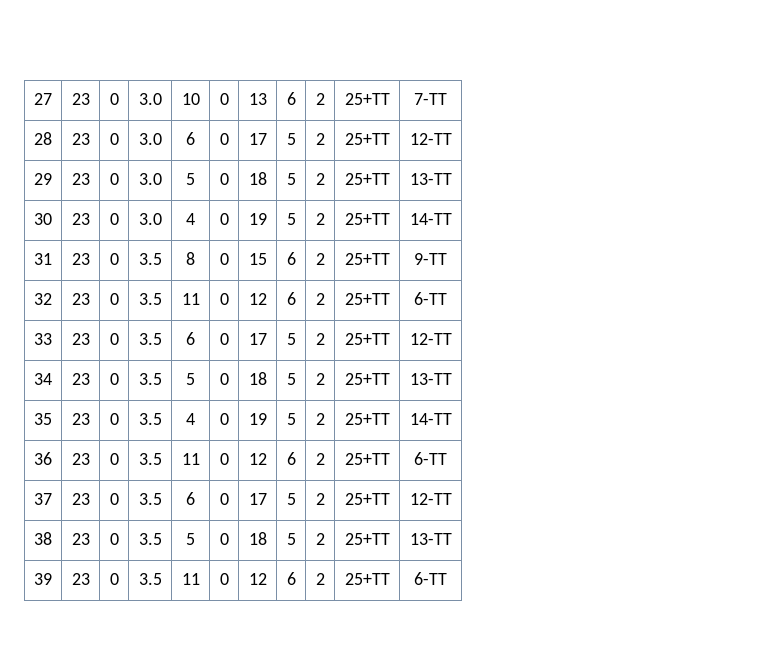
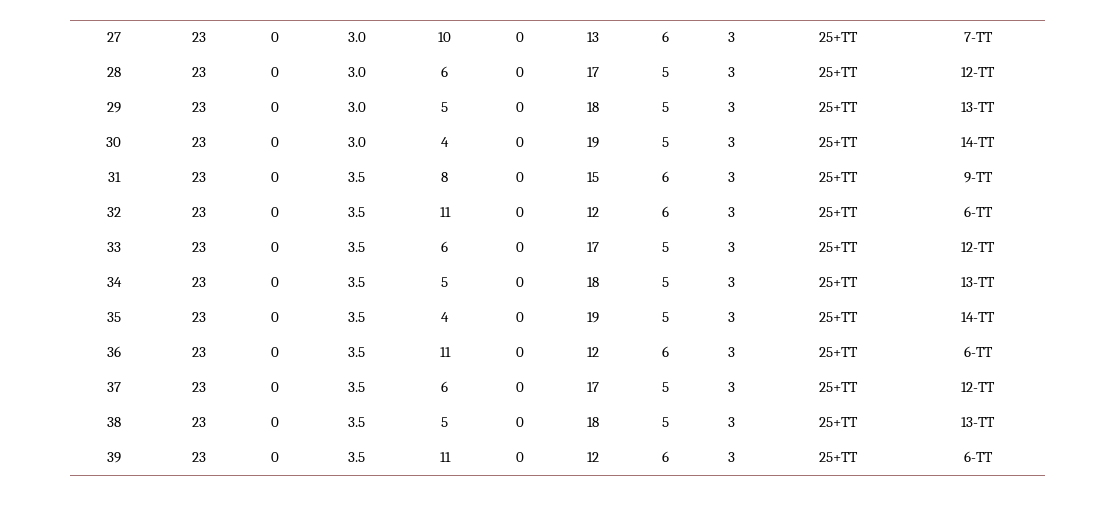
[315,93,325,105] 2 -> [728,32,735,42] 3
[315,133,325,145] 2 -> [728,67,735,77] 3
[315,173,325,185] 2 -> [728,102,735,112] 3
[315,213,325,225] 2 -> [728,137,735,147] 3
[315,253,325,265] 2 -> [728,172,735,182] 3
[315,293,325,305] 2 -> [728,207,735,217] 3
[315,333,325,345] 2 -> [728,242,735,252] 3
[315,373,325,385] 2 -> [728,277,735,287] 3
[315,413,325,425] 2 -> [728,312,735,322] 3
[315,453,325,465] 2 -> [728,347,735,357] 3
[315,493,325,505] 2 -> [728,382,735,392] 3
[315,533,325,545] 2 -> [728,417,735,427] 3
[315,573,325,585] 2 -> [728,452,735,462] 3

